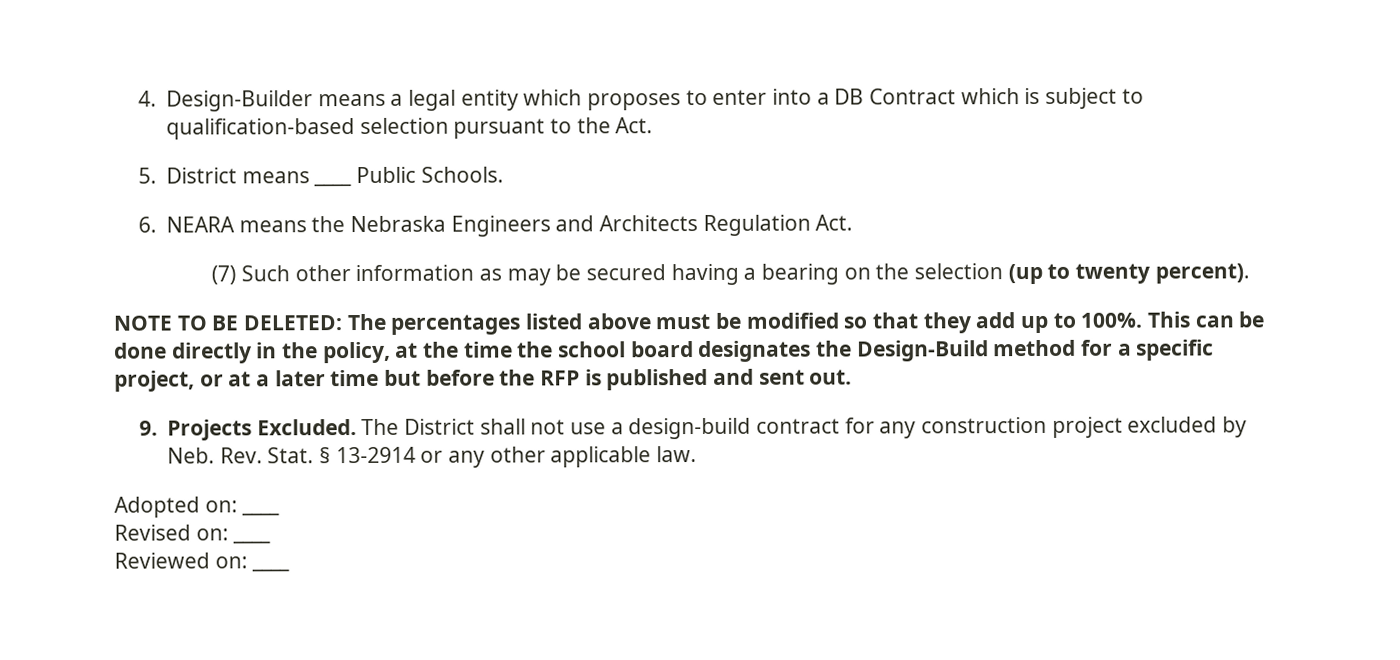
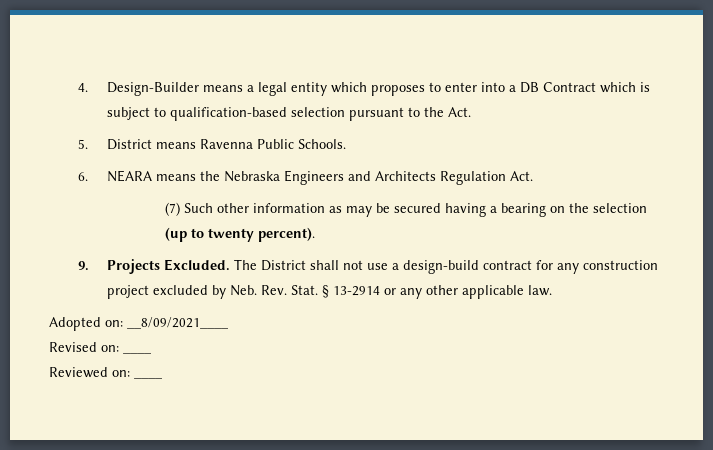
[313,183,353,187] ____ -> [199,139,253,149] Ravenna
[113,311,1265,335] [114,339,1215,364] [114,368,853,392] // NOTE TO BE DELETED: The percentages listed above must be modified so that they add up to 100%. This can be done directly in the policy, at the time the school board designates the Design-Build method for a specific project, or at a later time but before the RFP is published and sent out. -> (315, 234) none
[241,512,281,516] ____ -> [127,317,228,329] __8/09/2021____

